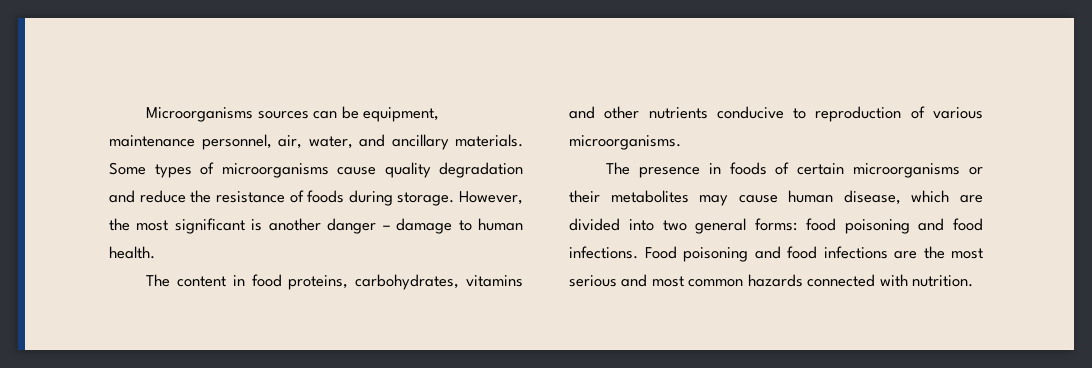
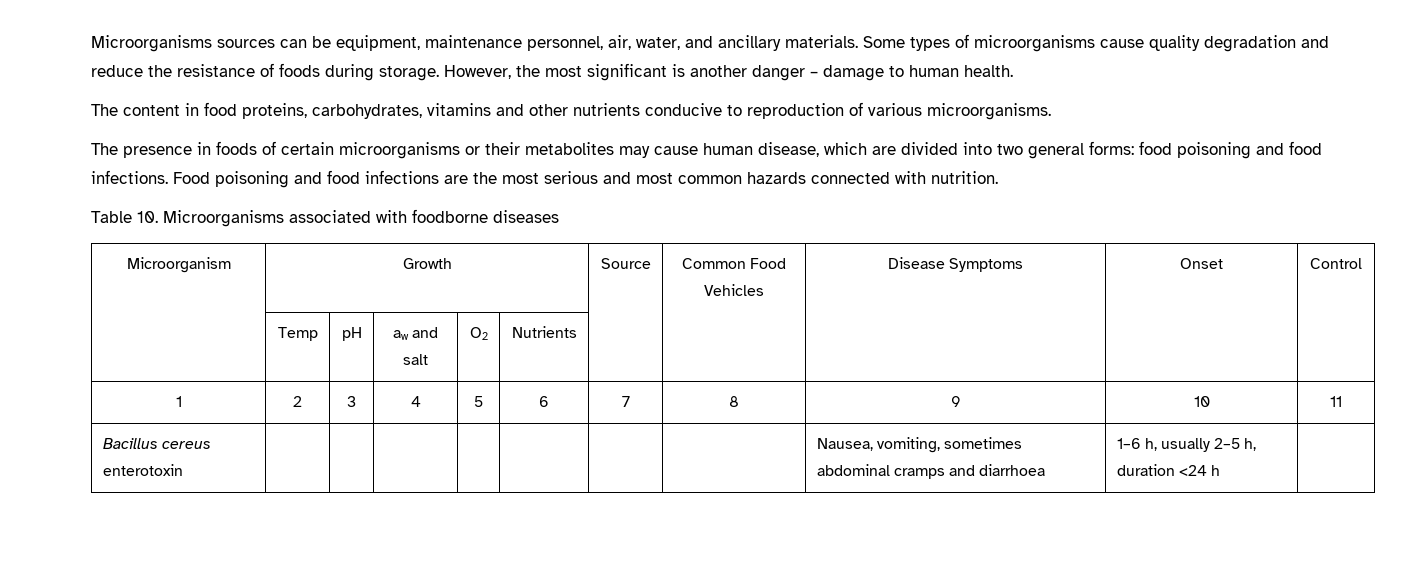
(974, 281) none -> [91,209,559,227] [126,257,231,273] [402,258,452,269] [600,258,651,269] [681,258,787,269] [704,284,764,296] [887,257,1024,272] [1180,258,1223,269] [1310,258,1362,269] [277,327,318,341] [341,327,362,341] [392,327,439,340] [403,354,428,365] [469,327,488,340] [511,326,577,338] [175,396,182,407] [293,396,302,407] [347,396,356,407] [410,396,421,407] [474,396,483,407] [539,396,549,407] [621,396,630,407] [729,396,739,407] [950,396,961,407] [1193,396,1210,407] [1330,396,1342,407] [102,438,211,449] [102,464,183,476] [816,437,1022,453] [816,464,1046,479] [1116,438,1257,452] [1116,464,1220,476] // Table 10. Microorganisms associated with foodborne diseases // Microorganism | Growth | Source | Common Food Vehicles | Disease Symptoms | Onset | Control // | Temp | pH | aw and salt | O2 | Nutrients | | | | | // 1 | 2 | 3 | 4 | 5 | 6 | 7 | 8 | 9 | 10 | 11 // Bacillus cereus enterotoxin | | | | | | | | Nausea, vomiting, sometimes abdominal cramps and diarrhoea | 1–6 h, usually 2–5 h, duration <24 h |

